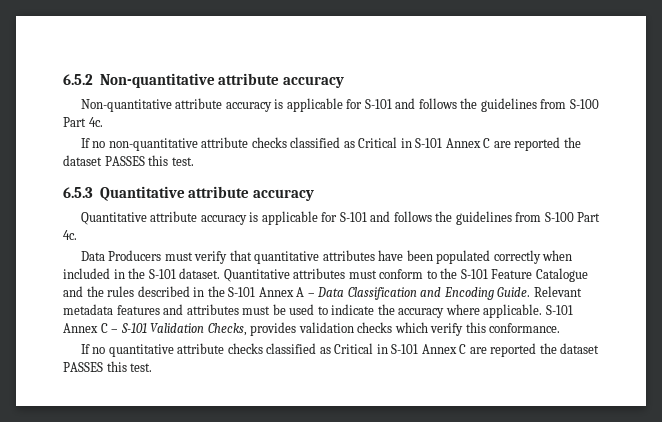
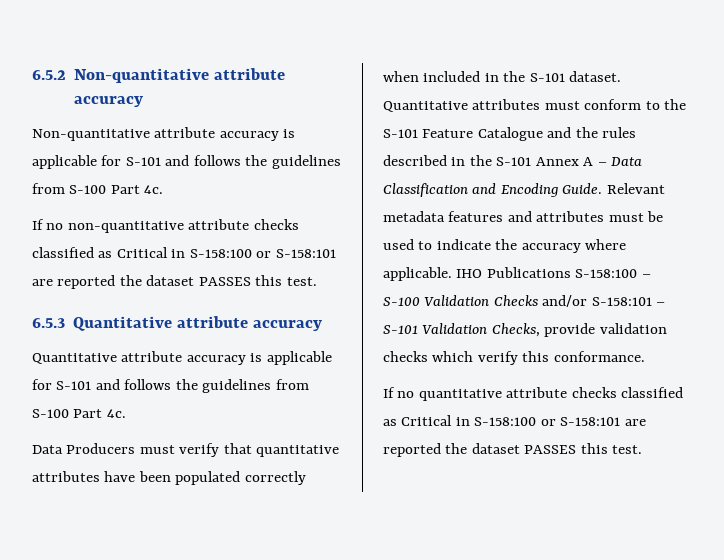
[415,138,491,148] S-101 Annex C -> [189,249,336,258] S-158:100 or S-158:101
[545,305,573,315] [63,323,108,333] S-101 Annex C -> [456,267,651,278] [383,295,652,307] IHO Publications S-158:100 – S-100 Validation Checks and/or S-158:101
[250,322,297,336] provides -> [544,323,596,337] provide
[391,344,467,354] S-101 Annex C -> [474,417,621,426] S-158:100 or S-158:101

